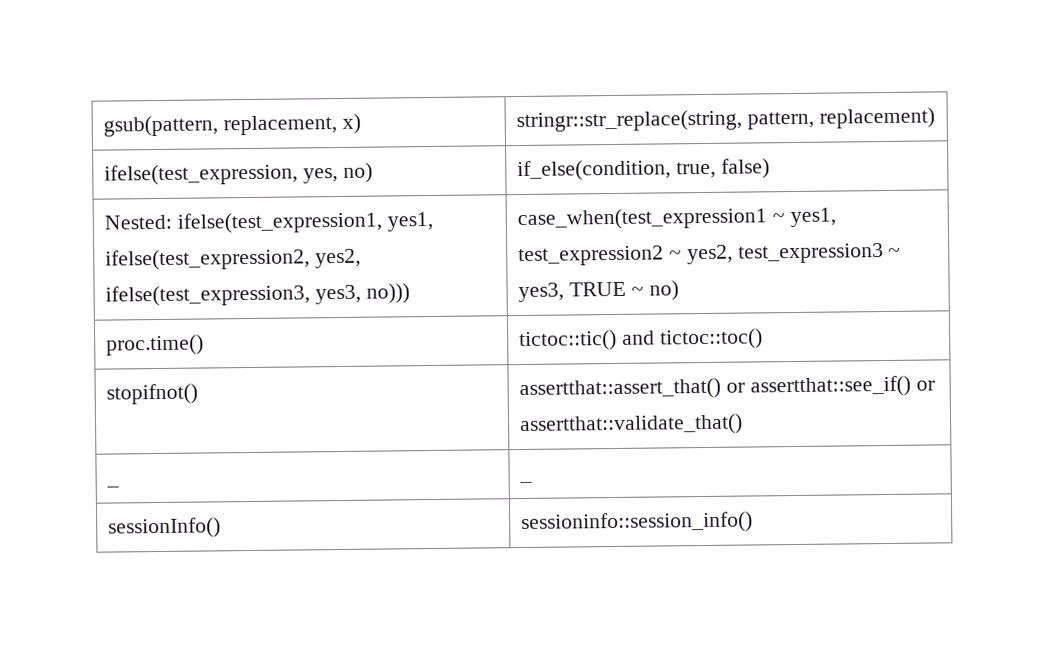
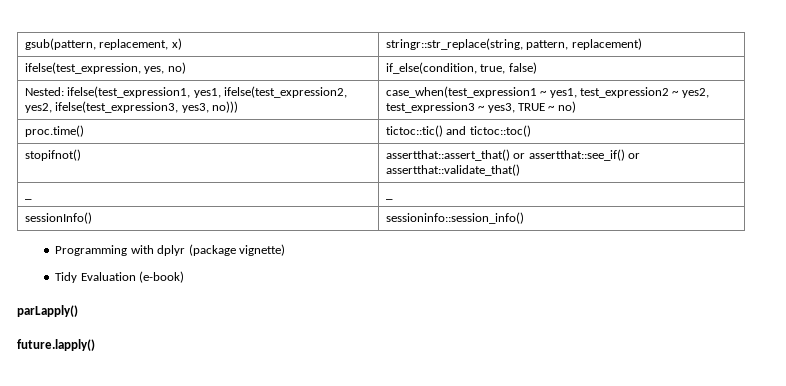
(754, 523) none -> [55,244,285,256] [55,271,185,283] [17,305,78,317] [17,339,95,351] // Programming with dplyr (package vignette) // Tidy Evaluation (e-book) // parLapply() // future.lapply()

